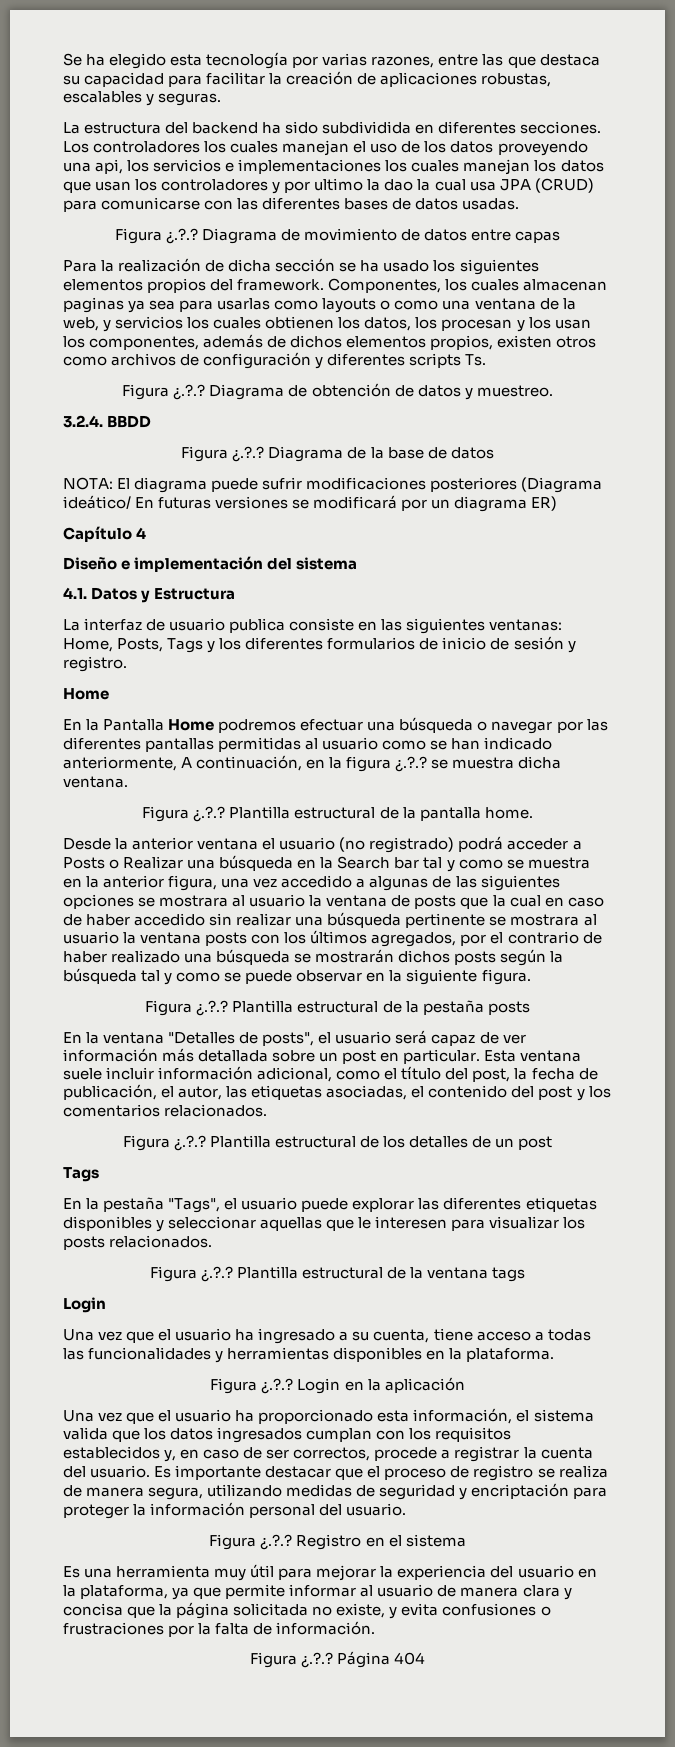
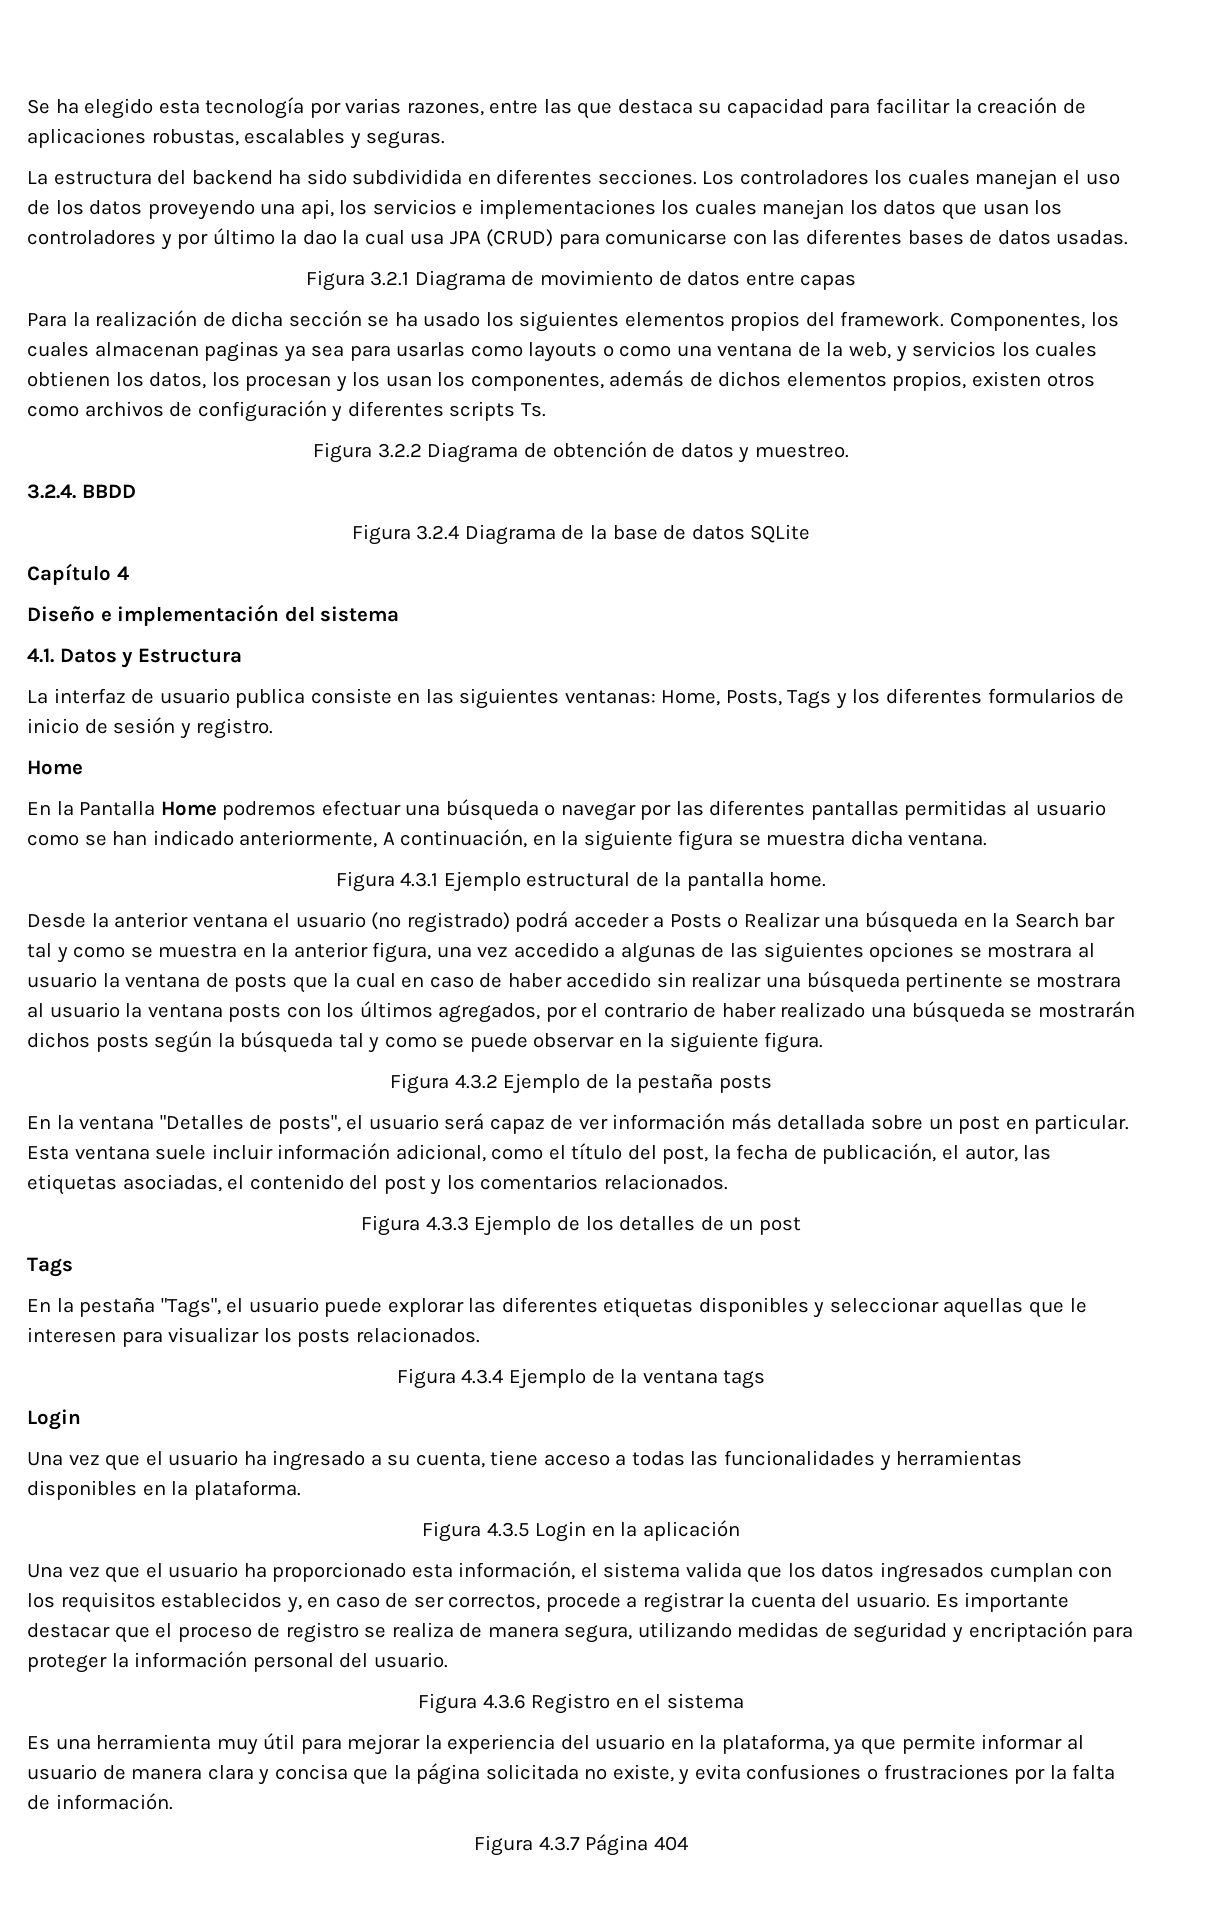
[314,178,364,191] ultimo -> [212,228,275,245] último
[165,228,198,244] ¿.?.? -> [370,271,410,286] 3.2.1
[173,384,206,400] ¿.?.? -> [377,443,422,458] 3.2.2
[232,446,265,462] ¿.?.? -> [416,525,460,540] 3.2.4
[63,477,603,493] [63,495,558,512] // NOTA: El diagrama puede sufrir modificaciones posteriores (Diagrama ideático/ En futuras versiones se modificará por un diagrama ER) -> [750,524,811,543] SQLite
[346,756,428,772] figura ¿.?.? -> [583,830,734,851] siguiente figura
[193,806,291,822] ¿.?.? Plantilla -> [400,871,521,892] 4.3.1 Ejemplo
[196,1000,379,1016] ¿.?.? Plantilla estructural -> [454,1073,581,1094] 4.3.2 Ejemplo
[173,1135,356,1151] ¿.?.? Plantilla estructural -> [425,1215,552,1236] 4.3.3 Ejemplo
[200,1266,383,1282] ¿.?.? Plantilla estructural -> [461,1368,586,1389] 4.3.4 Ejemplo
[261,1378,294,1394] ¿.?.? -> [486,1522,530,1537] 4.3.5
[260,1534,293,1550] ¿.?.? -> [482,1694,526,1709] 4.3.6
[300,1652,333,1668] ¿.?.? -> [538,1836,580,1851] 4.3.7

